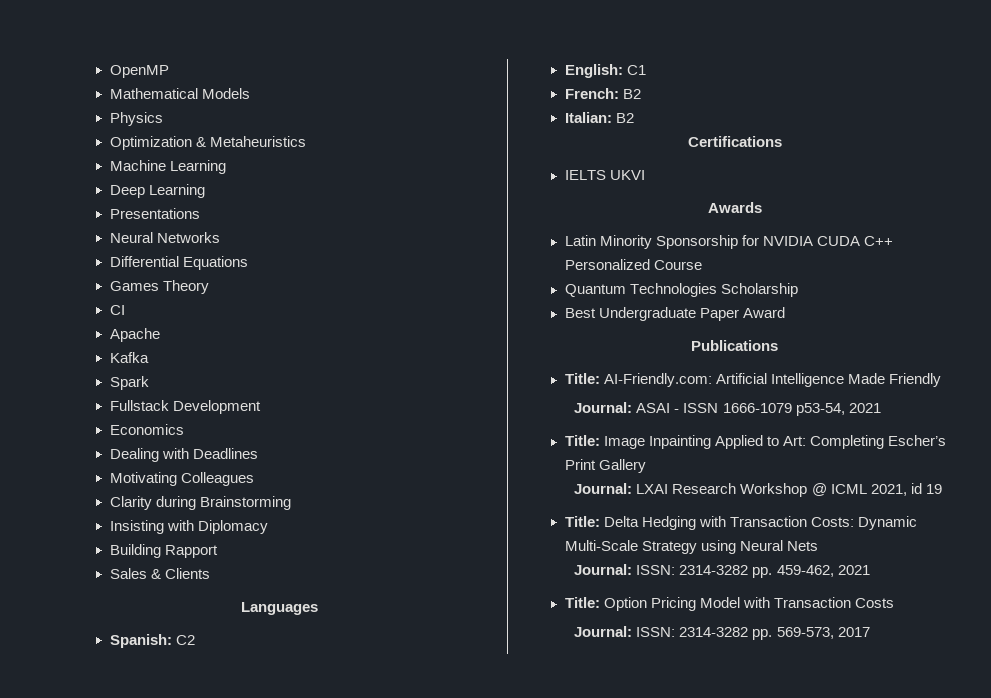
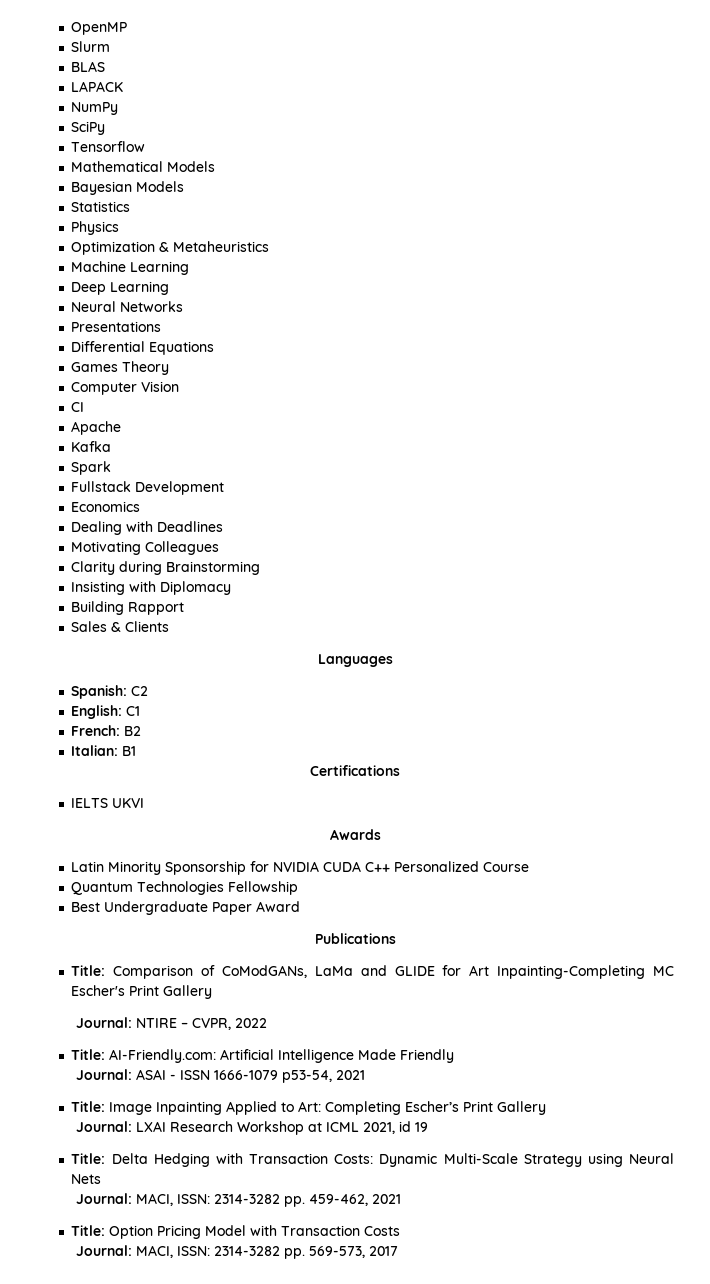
(169, 71) none -> [71,41,111,52] [71,61,106,72] [71,81,124,92] [71,102,119,115] [71,121,106,135] [71,141,146,152] // Slurm // BLAS // LAPACK // NumPy // SciPy // Tensorflow
(250, 93) none -> [71,181,185,195] [71,201,131,212] // Bayesian Models // Statistics
[109,208,200,219] // Presentations -> (170, 288) none
(220, 237) none -> [71,321,162,332] // Presentations
(209, 287) none -> [71,381,180,395] // Computer Vision
[615,113,634,123] B2 -> [122,746,137,756] B1
[720,283,798,297] Scholarship -> [228,881,299,895] Fellowship
(778, 345) none -> [71,965,674,979] [71,985,213,999] [76,1017,268,1030] // Title: Comparison of CoModGANs, LaMa and GLIDE for Art Inpainting-Completing MC Escher's Print Gallery // Journal: NTIRE – CVPR, 2022
[811,483,827,496] @ -> [308,1122,323,1132] at
(633, 569) none -> [136,1193,174,1206] MACI,
(633, 631) none -> [136,1245,174,1258] MACI,

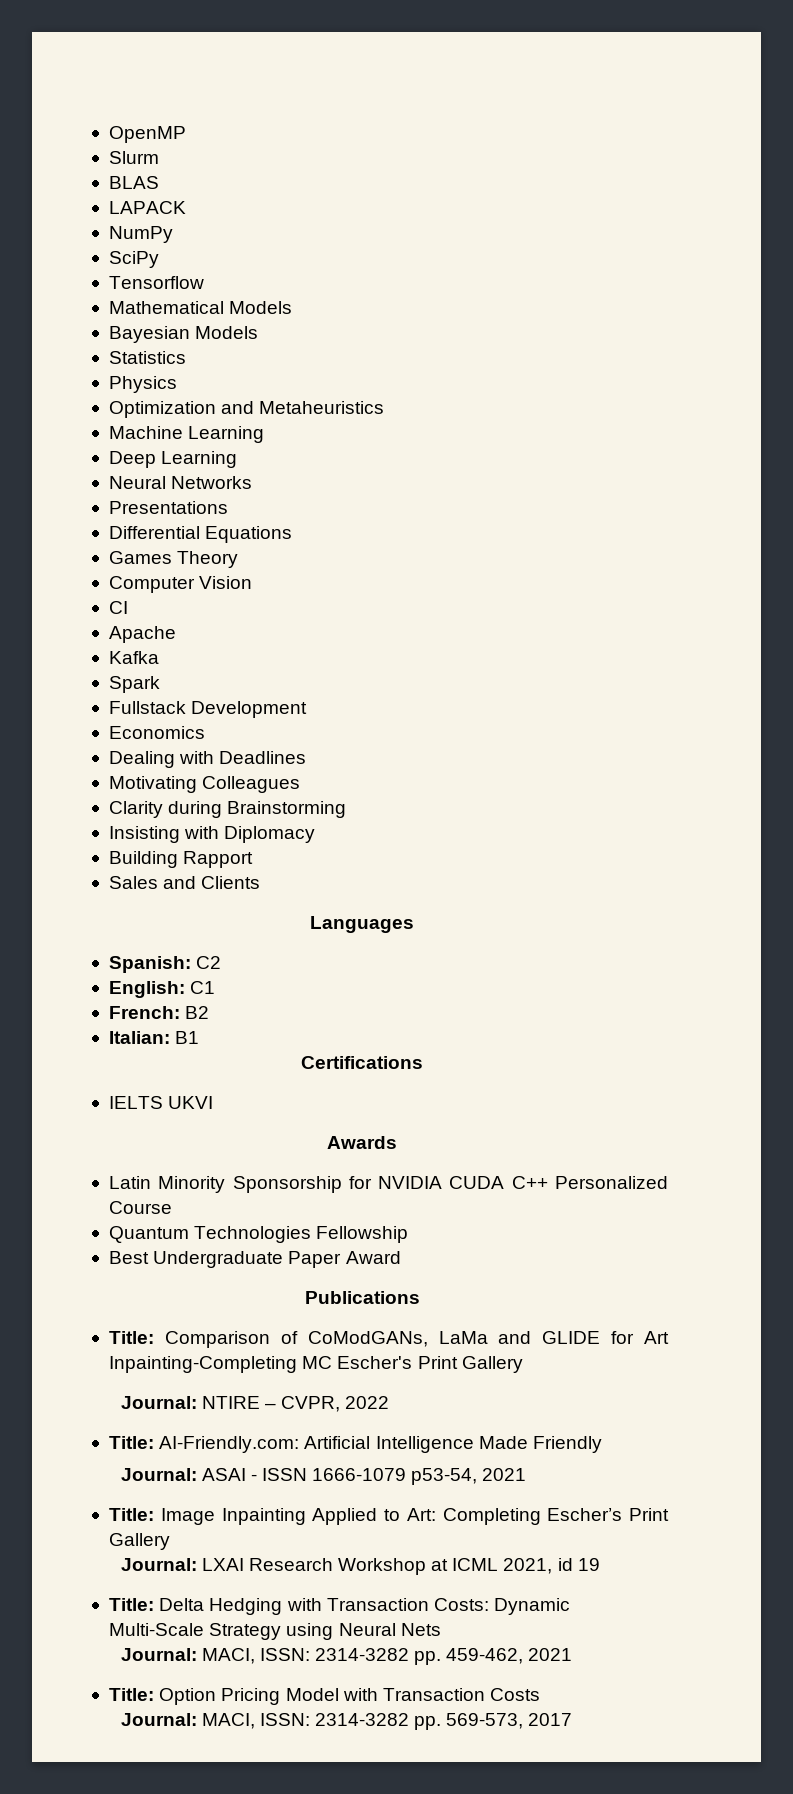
[159,242,170,252] & -> [221,401,255,414] and
[111,622,122,632] & -> [163,876,197,889] and

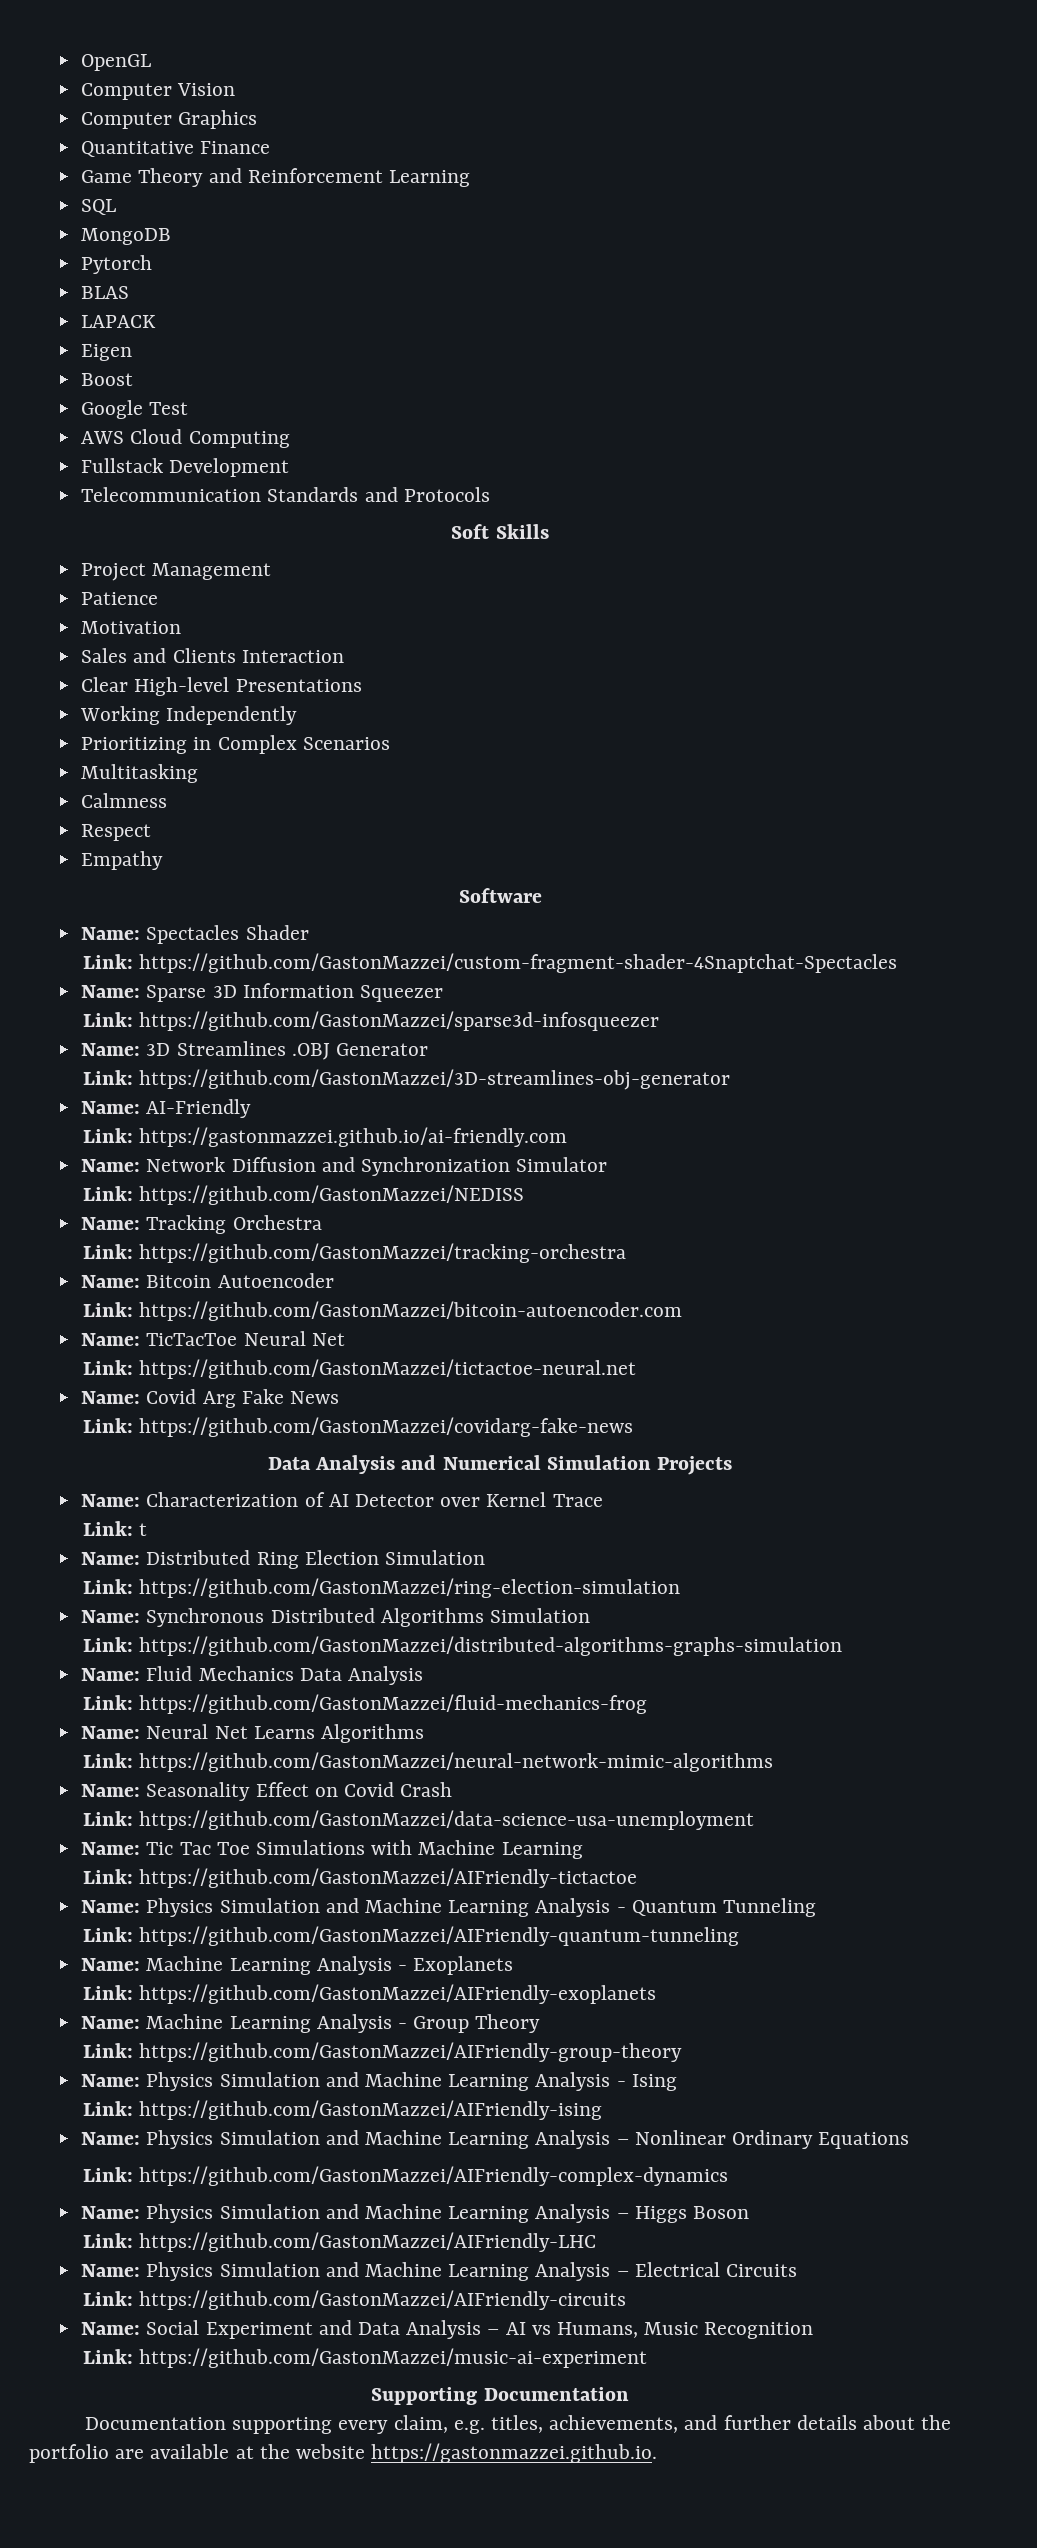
[109,126,187,143] [109,151,160,164] [109,176,160,189] [109,201,187,214] [109,226,174,243] [109,251,160,268] [109,276,205,289] [109,301,293,314] [109,326,259,343] [109,351,187,364] [109,376,178,393] [109,401,385,418] [109,426,265,443] [109,451,238,468] [109,476,253,489] [109,501,229,514] [109,526,293,543] [109,551,239,568] [109,576,253,593] [109,601,129,614] [109,626,177,643] [109,651,160,664] [109,676,161,693] [109,701,308,718] [109,726,206,739] [109,751,307,768] [109,776,301,793] [109,801,347,818] [109,826,316,843] [109,851,254,868] [109,876,261,889] [310,916,414,933] [109,956,222,973] [109,981,216,998] [109,1006,210,1019] [109,1031,200,1044] [301,1056,423,1069] [109,1096,214,1109] [327,1136,397,1149] [109,1176,669,1193] [109,1201,173,1214] [109,1226,409,1243] [109,1251,401,1268] [304,1291,420,1304] [109,1331,670,1348] [109,1356,523,1373] [120,1396,390,1412] [109,1436,602,1453] [120,1468,527,1485] [109,1508,670,1525] [109,1533,171,1550] [120,1558,600,1575] [109,1598,570,1615] [109,1623,441,1640] [120,1648,573,1665] [109,1688,540,1705] [120,1713,573,1730] OpenMP // Slurm // BLAS // LAPACK // NumPy // SciPy // Tensorflow // Mathematical Models // Bayesian Models // Statistics // Physics // Optimization and Metaheuristics // Machine Learning // Deep Learning // Neural Networks // Presentations // Differential Equations // Games Theory // Computer Vision // CI // Apache // Kafka // Spark // Fullstack Development // Economics // Dealing with Deadlines // Motivating Colleagues // Clarity during Brainstorming // Insisting with Diplomacy // Building Rapport // Sales and Clients // Languages // Spanish: C2 // English: C1 // French: B2 // Italian: B1 // Certifications // IELTS UKVI // Awards // Latin Minority Sponsorship for NVIDIA CUDA C++ Personalized Course // Quantum Technologies Fellowship // Best Undergraduate Paper Award // Publications // Title: Comparison of CoModGANs, LaMa and GLIDE for Art Inpainting-Completing MC Escher's Print Gallery // Journal: NTIRE – CVPR, 2022 // Title: AI-Friendly.com: Artificial Intelligence Made Friendly // Journal: ASAI - ISSN 1666-1079 p53-54, 2021 // Title: Image Inpainting Applied to Art: Completing Escher’s Print Gallery // Journal: LXAI Research Workshop at ICML 2021, id 19 // Title: Delta Hedging with Transaction Costs: Dynamic Multi-Scale Strategy using Neural Nets // Journal: MACI, ISSN: 2314-3282 pp. 459-462, 2021 // Title: Option Pricing Model with Transaction Costs // Journal: MACI, ISSN: 2314-3282 pp. 569-573, 2017 -> [81,54,152,71] [81,83,236,100] [81,110,258,129] [81,141,271,157] [81,168,470,187] [81,199,117,215] [81,228,172,245] [81,255,153,274] [81,286,130,299] [81,315,157,328] [81,344,133,361] [81,373,134,386] [81,400,189,419] [81,429,290,448] [81,458,290,477] [81,487,490,502] [451,524,549,539] [81,563,272,581] [81,592,159,605] [81,621,182,634] [81,648,344,663] [81,677,362,696] [80,706,298,725] [81,735,390,754] [81,764,199,783] [81,793,168,808] [81,824,152,841] [81,851,164,870] [458,888,542,903] [81,925,309,944] [82,953,897,973] [81,983,443,1002] [82,1011,659,1031] [81,1041,428,1060] [82,1069,730,1090] [81,1099,252,1118] [82,1127,567,1147] [81,1157,608,1176] [82,1185,524,1205] [81,1215,322,1234] [82,1243,626,1263] [81,1273,334,1288] [82,1301,682,1321] [81,1331,345,1346] [82,1359,636,1379] [81,1389,339,1408] [82,1417,633,1437] [267,1455,733,1475] [81,1492,603,1507] [82,1521,147,1536] [81,1550,485,1569] [82,1578,680,1598] [81,1608,590,1627] [82,1636,842,1656] [81,1666,423,1685] [82,1694,647,1714] [81,1724,424,1743] [82,1752,773,1772] [81,1782,453,1801] [82,1810,754,1830] [81,1840,583,1859] [82,1868,637,1888] [81,1898,817,1917] [82,1926,739,1946] [81,1956,514,1975] [82,1984,656,2004] [81,2014,541,2033] [82,2042,682,2062] [81,2072,677,2091] [82,2100,602,2120] [81,2130,910,2149] [82,2166,728,2186] [81,2204,750,2223] [82,2232,596,2252] [81,2262,798,2281] [82,2290,626,2310] [81,2320,814,2339] [82,2348,647,2368] [371,2387,629,2405] [84,2415,952,2434] [29,2443,658,2463] OpenGL // Computer Vision // Computer Graphics // Quantitative Finance // Game Theory and Reinforcement Learning // SQL // MongoDB // Pytorch // BLAS // LAPACK // Eigen // Boost // Google Test // AWS Cloud Computing // Fullstack Development // Telecommunication Standards and Protocols // Soft Skills // Project Management // Patience // Motivation // Sales and Clients Interaction // Clear High-level Presentations // Working Independently // Prioritizing in Complex Scenarios // Multitasking // Calmness // Respect // Empathy // Software // Name: Spectacles Shader // Link: https://github.com/GastonMazzei/custom-fragment-shader-4Snaptchat-Spectacles // Name: Sparse 3D Information Squeezer // Link: https://github.com/GastonMazzei/sparse3d-infosqueezer // Name: 3D Streamlines .OBJ Generator // Link: https://github.com/GastonMazzei/3D-streamlines-obj-generator // Name: AI-Friendly // Link: https://gastonmazzei.github.io/ai-friendly.com // Name: Network Diffusion and Synchronization Simulator // Link: https://github.com/GastonMazzei/NEDISS // Name: Tracking Orchestra // Link: https://github.com/GastonMazzei/tracking-orchestra // Name: Bitcoin Autoencoder // Link: https://github.com/GastonMazzei/bitcoin-autoencoder.com // Name: TicTacToe Neural Net // Link: https://github.com/GastonMazzei/tictactoe-neural.net // Name: Covid Arg Fake News // Link: https://github.com/GastonMazzei/covidarg-fake-news // Data Analysis and Numerical Simulation Projects // Name: Characterization of AI Detector over Kernel Trace // Link: t // Name: Distributed Ring Election Simulation // Link: https://github.com/GastonMazzei/ring-election-simulation // Name: Synchronous Distributed Algorithms Simulation // Link: https://github.com/GastonMazzei/distributed-algorithms-graphs-simulation // Name: Fluid Mechanics Data Analysis // Link: https://github.com/GastonMazzei/fluid-mechanics-frog // Name: Neural Net Learns Algorithms // Link: https://github.com/GastonMazzei/neural-network-mimic-algorithms // Name: Seasonality Effect on Covid Crash // Link: https://github.com/GastonMazzei/data-science-usa-unemployment // Name: Tic Tac Toe Simulations with Machine Learning // Link: https://github.com/GastonMazzei/AIFriendly-tictactoe // Name: Physics Simulation and Machine Learning Analysis - Quantum Tunneling // Link: https://github.com/GastonMazzei/AIFriendly-quantum-tunneling // Name: Machine Learning Analysis - Exoplanets // Link: https://github.com/GastonMazzei/AIFriendly-exoplanets // Name: Machine Learning Analysis - Group Theory // Link: https://github.com/GastonMazzei/AIFriendly-group-theory // Name: Physics Simulation and Machine Learning Analysis - Ising // Link: https://github.com/GastonMazzei/AIFriendly-ising // Name: Physics Simulation and Machine Learning Analysis – Nonlinear Ordinary Equations // Link: https://github.com/GastonMazzei/AIFriendly-complex-dynamics // Name: Physics Simulation and Machine Learning Analysis – Higgs Boson // Link: https://github.com/GastonMazzei/AIFriendly-LHC // Name: Physics Simulation and Machine Learning Analysis – Electrical Circuits // Link: https://github.com/GastonMazzei/AIFriendly-circuits // Name: Social Experiment and Data Analysis – AI vs Humans, Music Recognition // Link: https://github.com/GastonMazzei/music-ai-experiment // Supporting Documentation // Documentation supporting every claim, e.g. titles, achievements, and further details about the portfolio are available at the website https://gastonmazzei.github.io.

